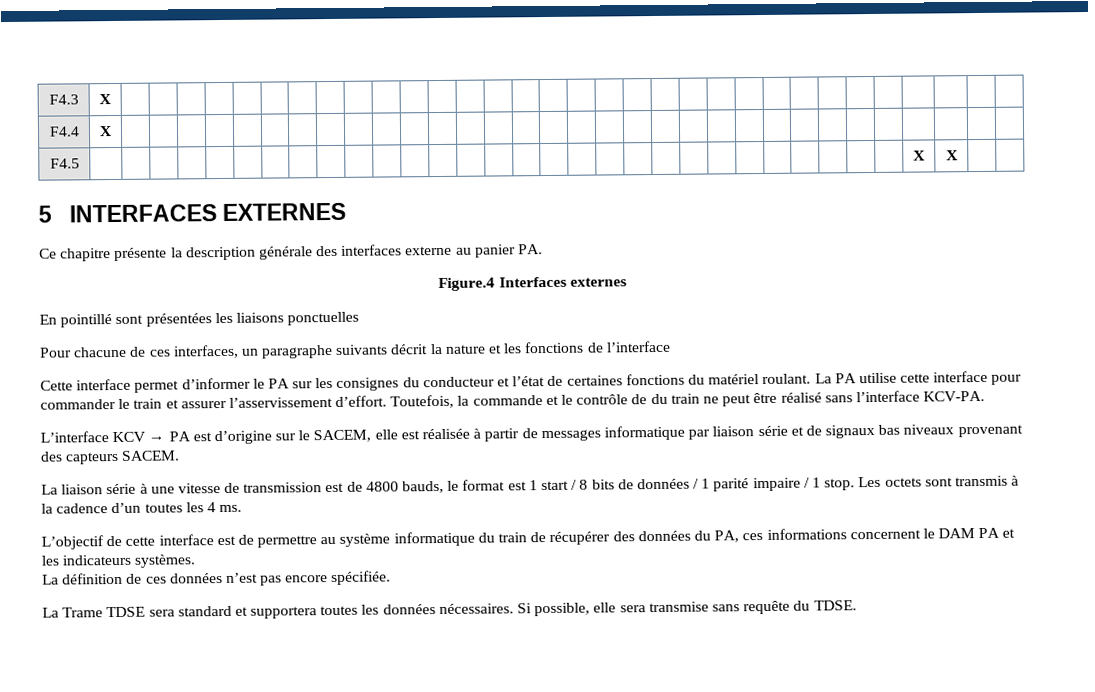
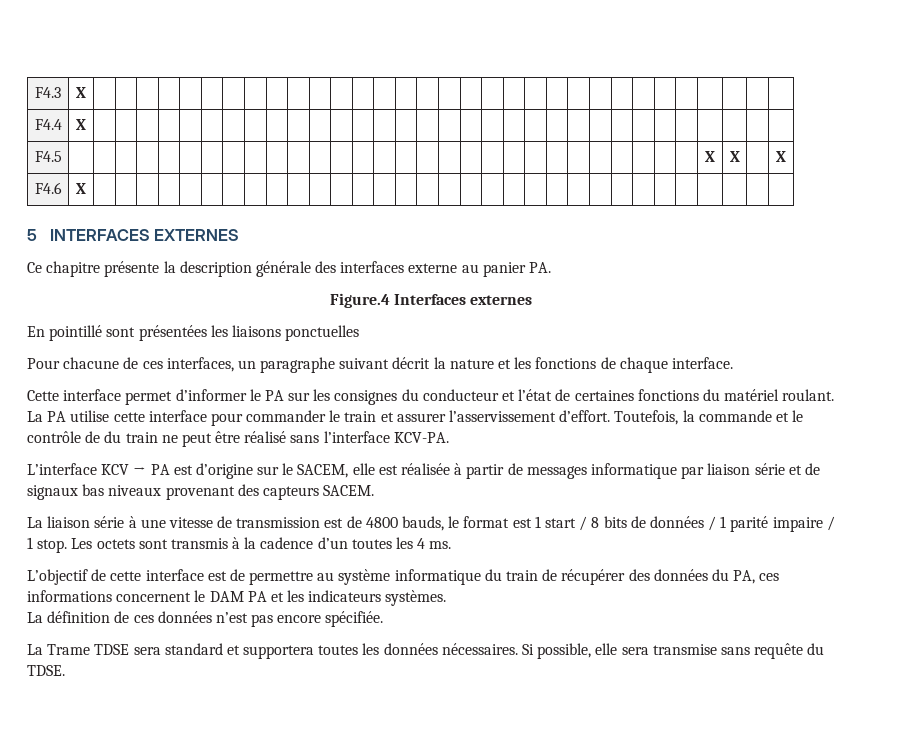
(959, 155) none -> [776,151,786,162] [34,182,62,194] [76,183,86,194] | X // F4.6 | X | | | | | | | | | | | | | | | | | | | | | | | | | | | | | | |
[335,344,389,355] suivants -> [339,358,390,369] suivant
[605,340,671,353] l’interface -> [619,357,733,373] chaque interface.

